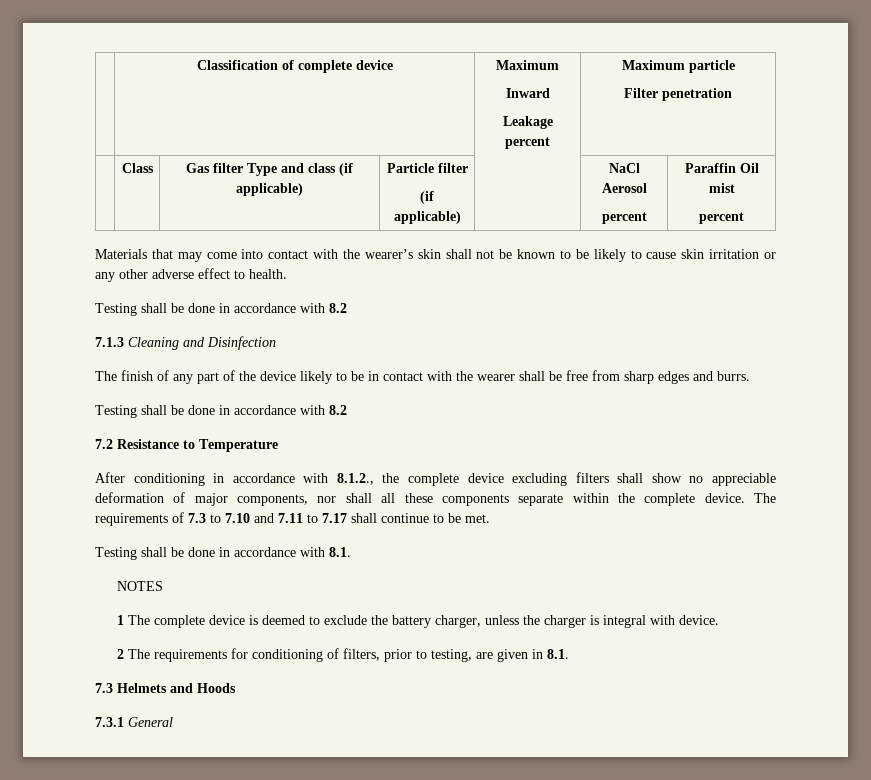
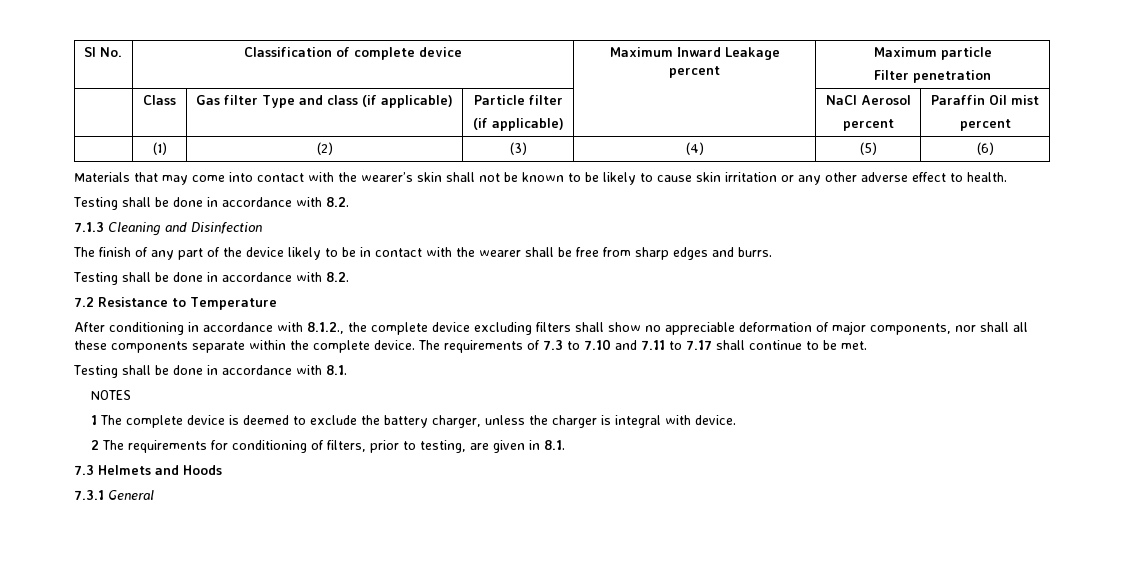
(196, 65) none -> [83,47,122,57] Sl No.
(559, 65) // -> (673, 52) none
(550, 93) // -> (721, 52) none
(744, 218) none -> [152,142,167,155] [316,142,333,155] [509,142,527,155] [685,142,704,155] [859,142,877,155] [976,142,994,155] // | (1) | (2) | (3) | (4) | (5) | (6)
[329,303,347,313] 8.2 -> [325,197,349,207] 8.2.
[329,405,347,415] 8.2 -> [325,272,349,282] 8.2.

